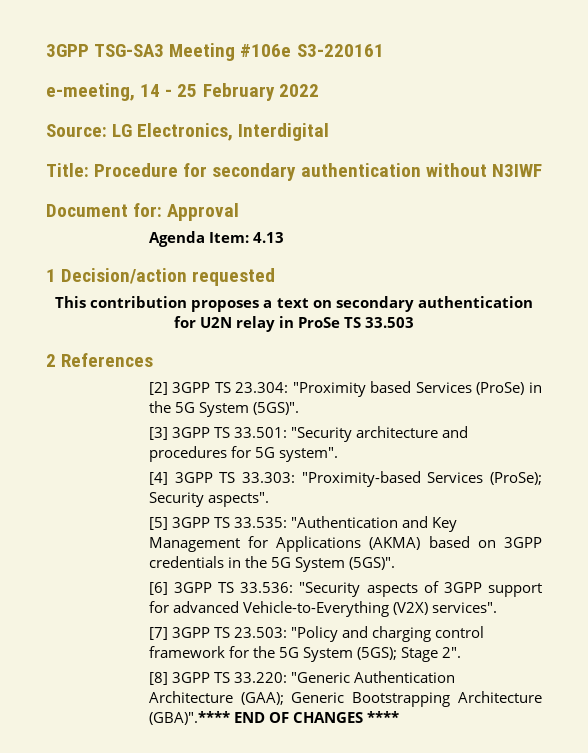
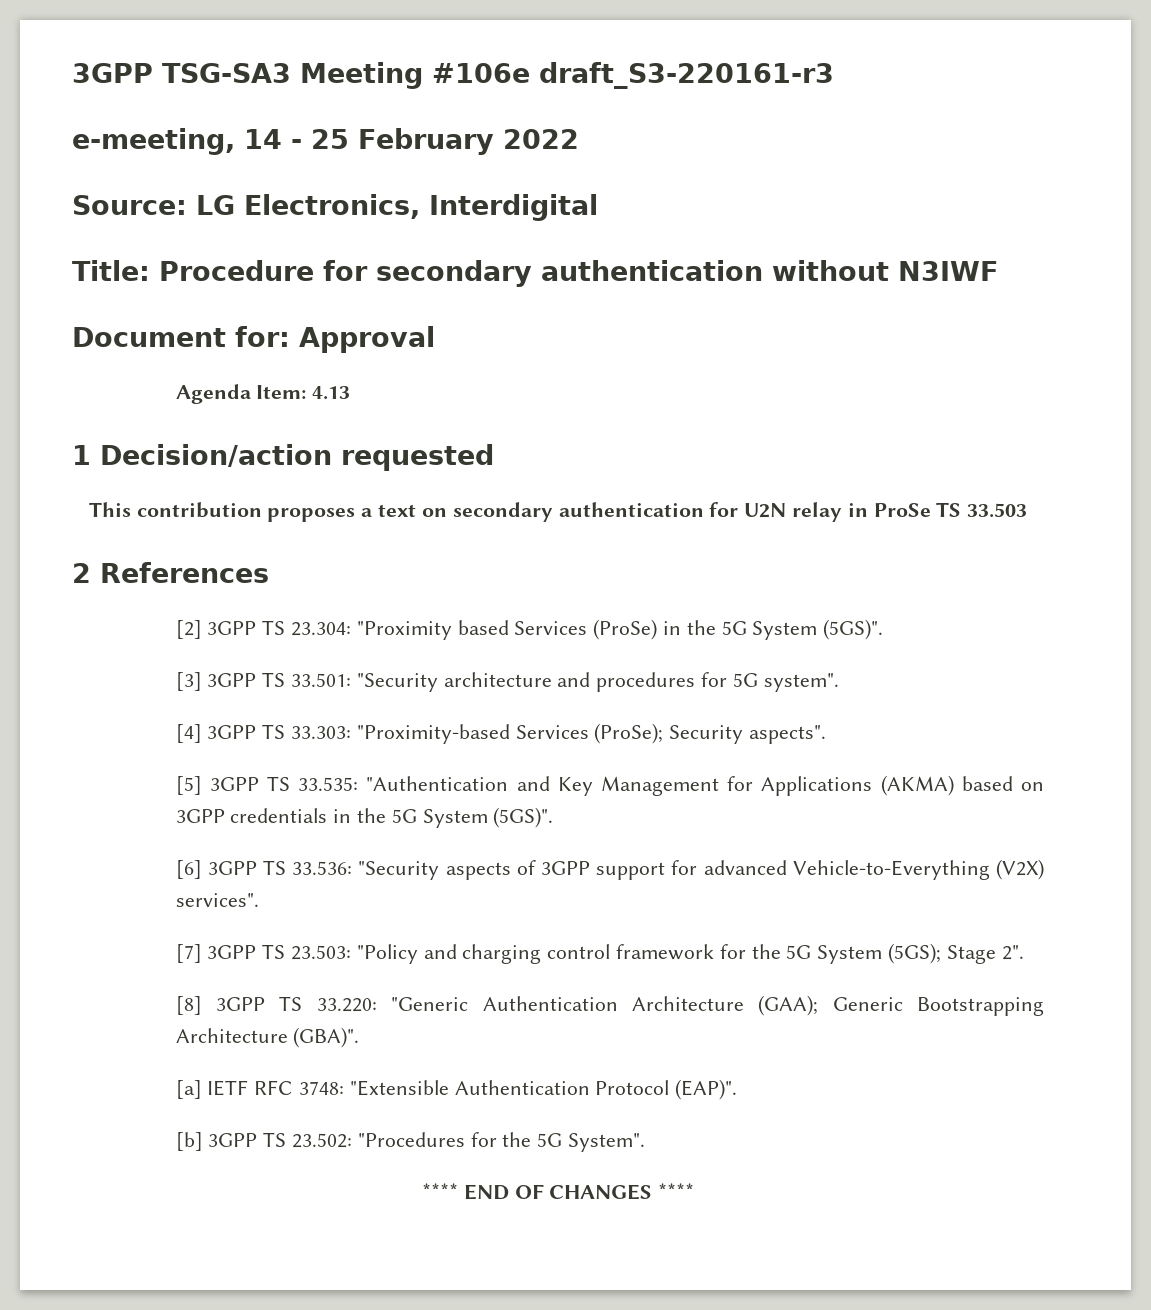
[296,44,384,57] S3-220161 -> [539,62,834,89] draft_S3-220161-r3
[148,711,230,725] (GBA)".**** -> [293,1027,360,1048] [175,1079,738,1100] [175,1132,646,1152] [421,1183,458,1199] (GBA)". // [a] IETF RFC 3748: "Extensible Authentication Protocol (EAP)". // [b] 3GPP TS 23.502: "Procedures for the 5G System". // ****

